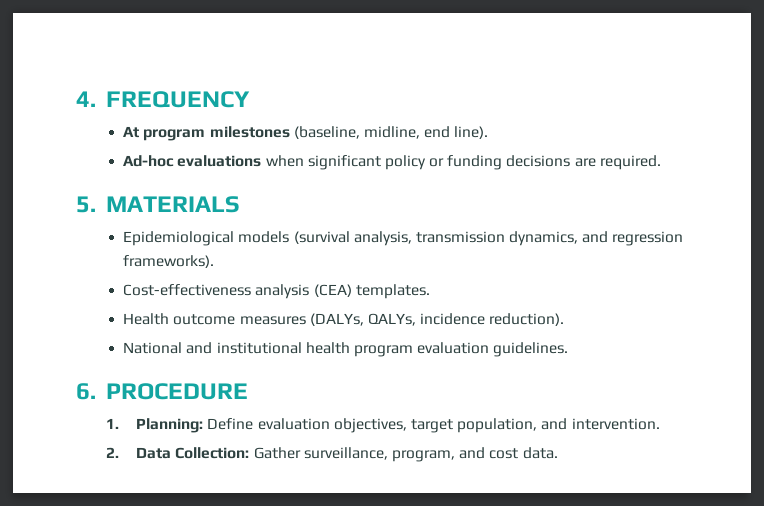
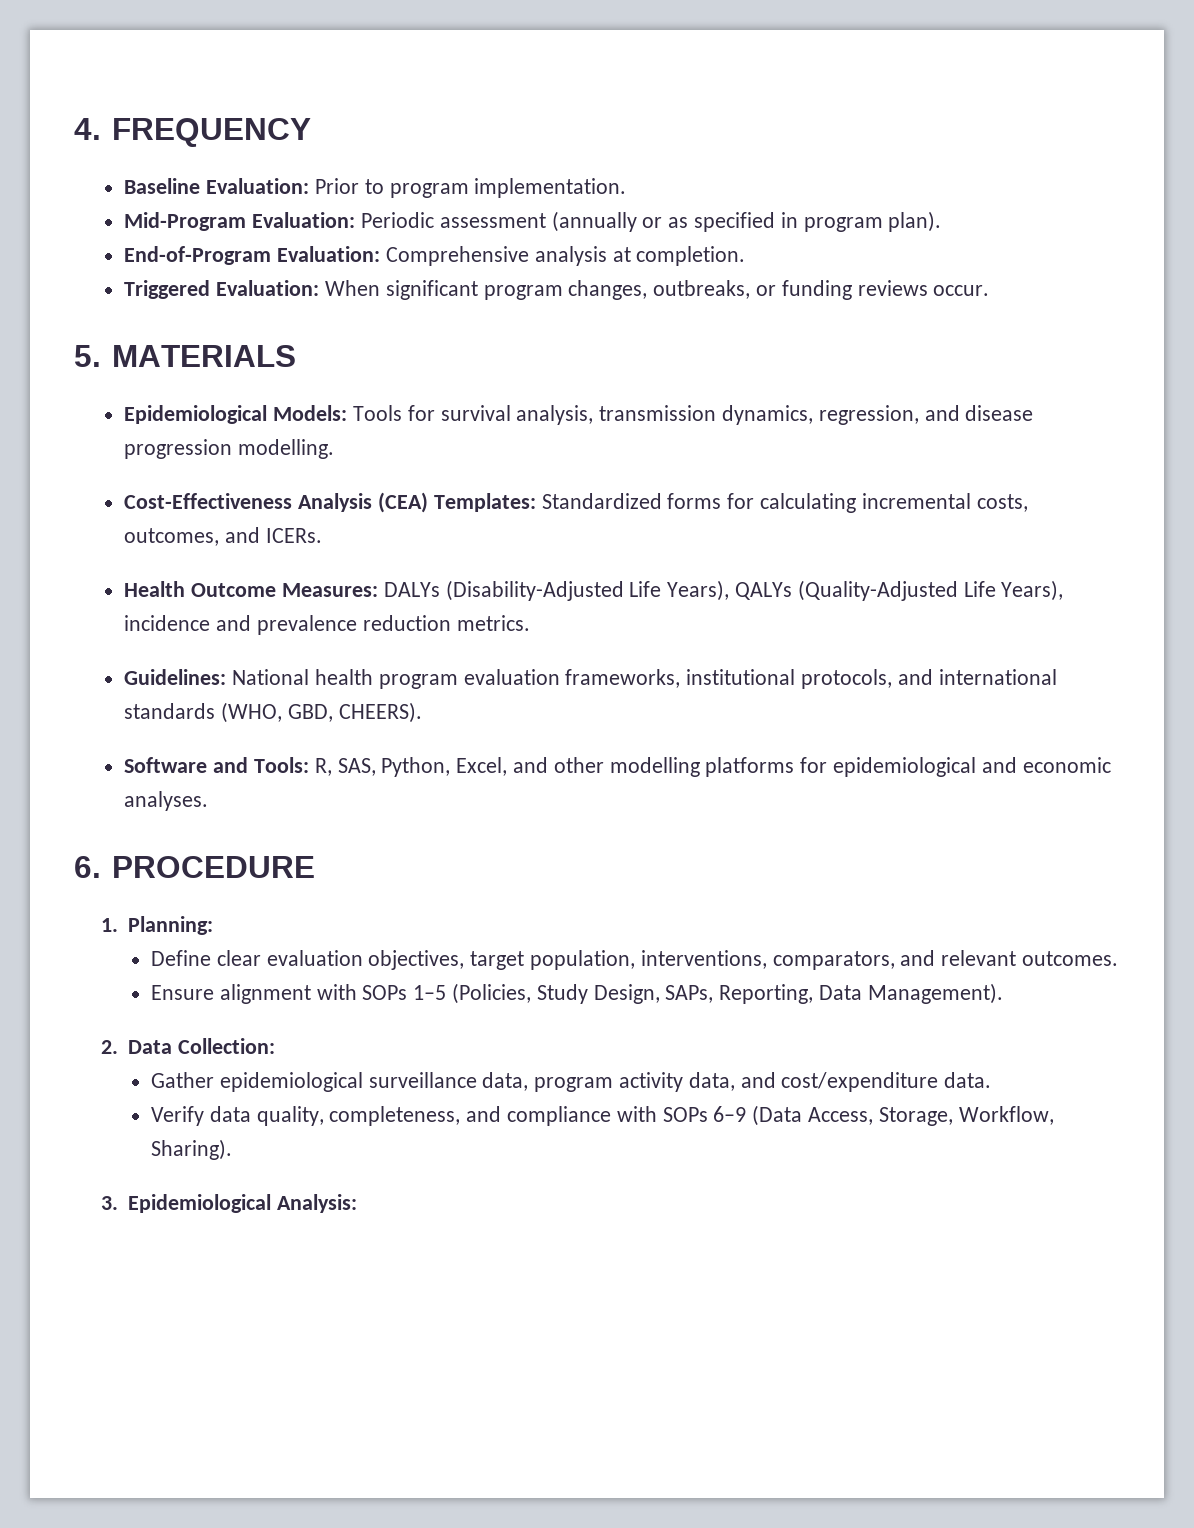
[123,126,489,141] [123,155,661,170] [76,196,241,213] [123,231,684,246] [123,255,215,268] [123,284,430,299] [123,313,565,326] [123,342,569,357] At program milestones (baseline, midline, end line). // Ad-hoc evaluations when significant policy or funding decisions are required. // 5. MATERIALS // Epidemiological models (survival analysis, transmission dynamics, and regression frameworks). // Cost-effectiveness analysis (CEA) templates. // Health outcome measures (DALYs, QALYs, incidence reduction). // National and institutional health program evaluation guidelines. -> [124,178,627,198] [124,211,942,232] [124,246,746,266] [124,280,990,300] [74,345,296,367] [124,405,1034,425] [124,439,335,459] [124,492,1028,513] [124,527,322,546] [124,580,1064,601] [124,615,530,635] [124,669,1057,689] [124,702,422,723] [124,757,1111,777] [124,791,209,811] Baseline Evaluation: Prior to program implementation. // Mid-Program Evaluation: Periodic assessment (annually or as specified in program plan). // End-of-Program Evaluation: Comprehensive analysis at completion. // Triggered Evaluation: When significant program changes, outbreaks, or funding reviews occur. // 5. MATERIALS // Epidemiological Models: Tools for survival analysis, transmission dynamics, regression, and disease progression modelling. // Cost-Effectiveness Analysis (CEA) Templates: Standardized forms for calculating incremental costs, outcomes, and ICERs. // Health Outcome Measures: DALYs (Disability-Adjusted Life Years), QALYs (Quality-Adjusted Life Years), incidence and prevalence reduction metrics. // Guidelines: National health program evaluation frameworks, institutional protocols, and international standards (WHO, GBD, CHEERS). // Software and Tools: R, SAS, Python, Excel, and other modelling platforms for epidemiological and economic analyses.
[207,418,254,430] Define -> [151,950,261,966] // Define clear
[541,418,660,430] [106,447,558,462] and intervention. // 2. Data Collection: Gather surveillance, program, and cost data. -> [640,950,1119,970] [151,983,1003,1004] [100,1038,276,1054] [151,1072,992,1092] [151,1105,1054,1126] [151,1139,233,1160] [100,1194,358,1213] interventions, comparators, and relevant outcomes. // Ensure alignment with SOPs 1–5 (Policies, Study Design, SAPs, Reporting, Data Management). // 2. Data Collection: // Gather epidemiological surveillance data, program activity data, and cost/expenditure data. // Verify data quality, completeness, and compliance with SOPs 6–9 (Data Access, Storage, Workflow, Sharing). // 3. Epidemiological Analysis:

